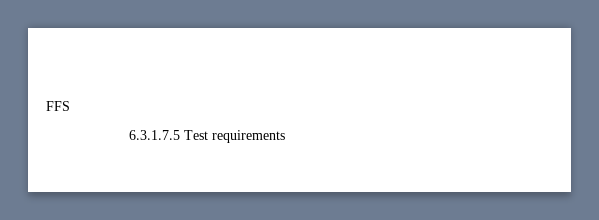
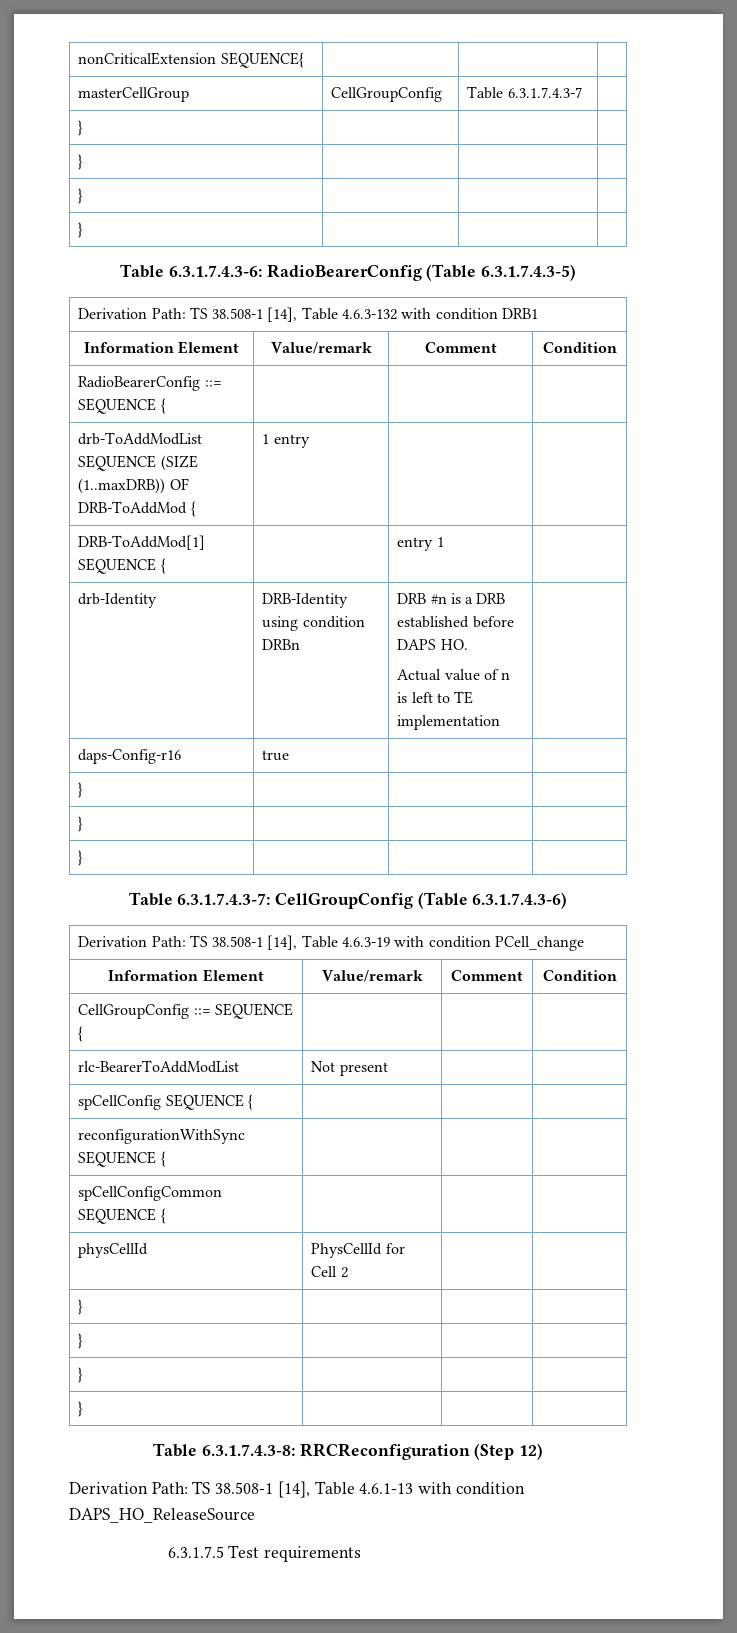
[46,101,70,111] FFS -> [78,52,304,68] [78,87,190,102] [331,87,443,102] [467,86,582,99] [78,120,84,136] [78,154,84,170] [78,188,84,204] [78,222,84,238] [120,264,576,281] [78,307,539,322] [83,341,240,354] [270,342,372,354] [424,342,497,353] [542,342,617,353] [78,376,222,391] [78,398,166,414] [78,432,203,445] [78,455,198,471] [78,478,189,494] [78,501,196,517] [262,434,310,448] [78,535,206,550] [78,558,166,574] [397,537,444,551] [78,593,158,608] [262,593,349,608] [262,616,365,631] [262,639,301,650] [397,593,506,604] [397,616,514,628] [397,639,468,650] [397,669,511,681] [397,691,474,704] [397,715,501,730] [78,749,182,764] [262,750,290,761] [78,782,84,798] [78,816,84,832] [78,850,84,866] [128,892,568,909] [78,935,585,951] [108,969,264,982] [321,970,423,982] [451,970,523,981] [542,970,617,981] [78,1003,293,1019] [78,1026,84,1042] [78,1060,240,1073] [311,1061,388,1076] [78,1094,253,1110] [78,1129,246,1144] [78,1151,166,1167] [78,1186,223,1201] [78,1208,166,1224] [78,1243,149,1258] [311,1243,405,1258] [311,1266,348,1278] [78,1299,84,1315] [78,1333,84,1349] [78,1367,84,1383] [78,1401,84,1417] [153,1443,543,1460] [69,1481,525,1498] [69,1508,255,1523] nonCriticalExtension SEQUENCE{ | | | // masterCellGroup | CellGroupConfig | Table 6.3.1.7.4.3-7 | // } | | | // } | | | // } | | | // } | | | // Table 6.3.1.7.4.3-6: RadioBearerConfig (Table 6.3.1.7.4.3-5) // Derivation Path: TS 38.508-1 [14], Table 4.6.3-132 with condition DRB1 // Information Element | Value/remark | Comment | Condition // RadioBearerConfig ::= SEQUENCE { | | | // drb-ToAddModList SEQUENCE (SIZE (1..maxDRB)) OF DRB-ToAddMod { | 1 entry | | // DRB-ToAddMod[1] SEQUENCE { | | entry 1 | // drb-Identity | DRB-Identity using condition DRBn | DRB #n is a DRB established before DAPS HO. // Actual value of n is left to TE implementation | // daps-Config-r16 | true | | // } | | | // } | | | // } | | | // Table 6.3.1.7.4.3-7: CellGroupConfig (Table 6.3.1.7.4.3-6) // Derivation Path: TS 38.508-1 [14], Table 4.6.3-19 with condition PCell_change // Information Element | Value/remark | Comment | Condition // CellGroupConfig ::= SEQUENCE { | | | // rlc-BearerToAddModList | Not present | | // spCellConfig SEQUENCE { | | | // reconfigurationWithSync SEQUENCE { | | | // spCellConfigCommon SEQUENCE { | | | // physCellId | PhysCellId for Cell 2 | | // } | | | // } | | | // } | | | // } | | | // Table 6.3.1.7.4.3-8: RRCReconfiguration (Step 12) // Derivation Path: TS 38.508-1 [14], Table 4.6.1-13 with condition DAPS_HO_ReleaseSource

